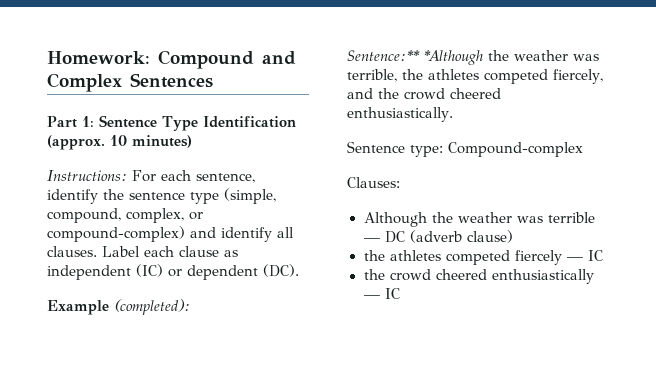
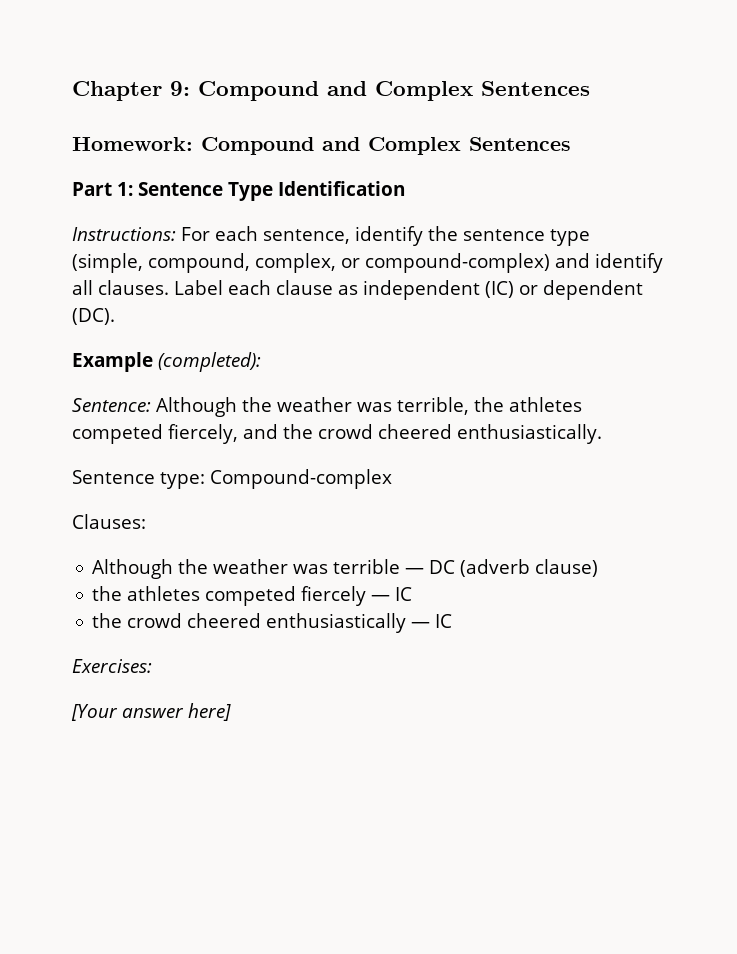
(47, 57) none -> [72,81,590,101] Chapter 9: Compound and Complex Sentences //
[47,135,192,150] (approx. 10 minutes) -> (405, 188) none
[347,50,483,65] Sentence:** *Although -> [72,397,237,417] Sentence: Although
(400, 293) none -> [72,659,152,673] [71,703,231,721] // Exercises: // [Your answer here]

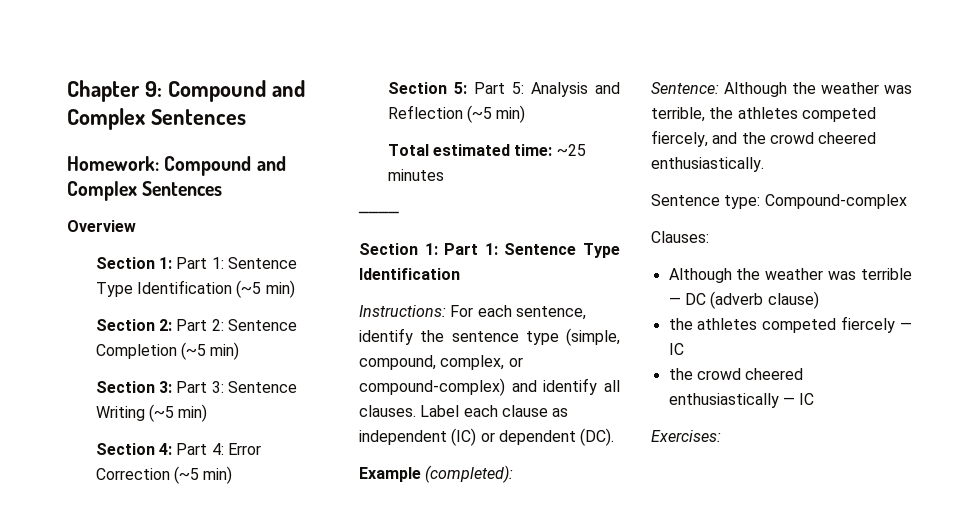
(571, 144) none -> [67,220,136,232] [95,257,298,269] [95,280,295,298] [95,319,298,331] [95,342,240,360] [95,381,298,393] [95,404,208,422] [95,443,262,455] [95,466,233,484] [387,82,620,97] [387,105,526,123] [387,144,586,156] [387,169,444,181] [358,211,399,218] [359,243,438,255] Overview // Section 1: Part 1: Sentence Type Identification (~5 min) // Section 2: Part 2: Sentence Completion (~5 min) // Section 3: Part 3: Sentence Writing (~5 min) // Section 4: Part 4: Error Correction (~5 min) // Section 5: Part 5: Analysis and Reflection (~5 min) // Total estimated time: ~25 minutes // ──── // Section 1:
[71,703,231,721] // [Your answer here] -> (721, 436) none

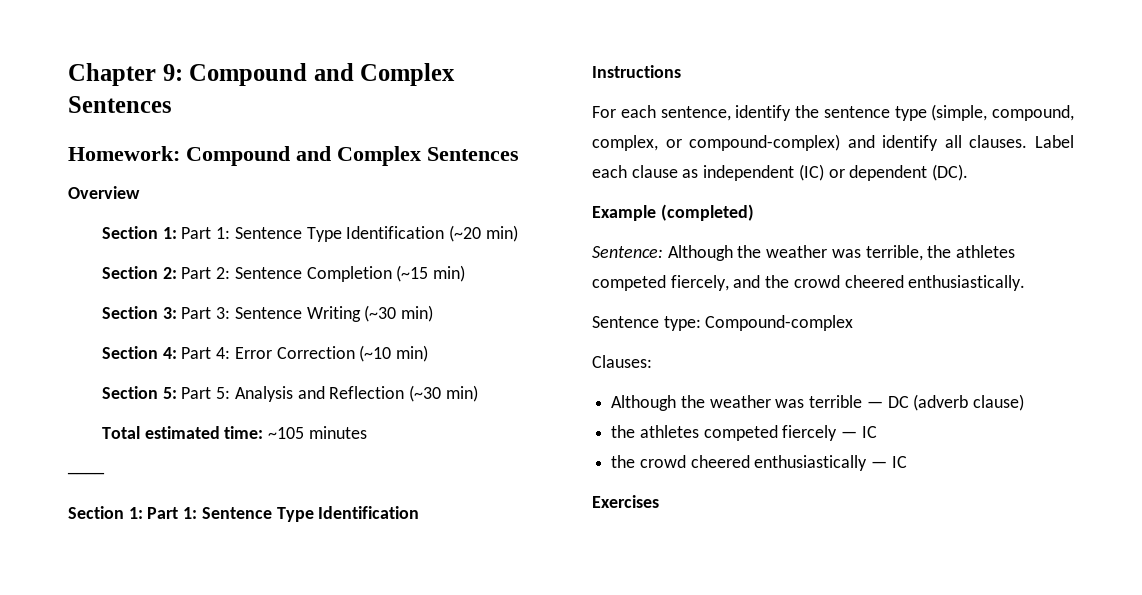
[236,280,262,298] (~5 -> [449,225,482,242] (~20
[181,342,207,360] (~5 -> [396,265,429,282] (~15
[149,404,175,422] (~5 -> [364,305,397,322] (~30
[174,466,200,484] (~5 -> [359,345,392,362] (~10
[467,105,493,123] (~5 -> [409,385,442,402] (~30
[556,144,586,156] ~25 -> [268,427,305,439] ~105
[359,305,446,317] Instructions: -> [592,65,681,78] Instructions //
[425,465,514,483] (completed): -> [660,204,754,221] (completed)
[651,430,721,442] Exercises: -> [592,495,659,508] Exercises

